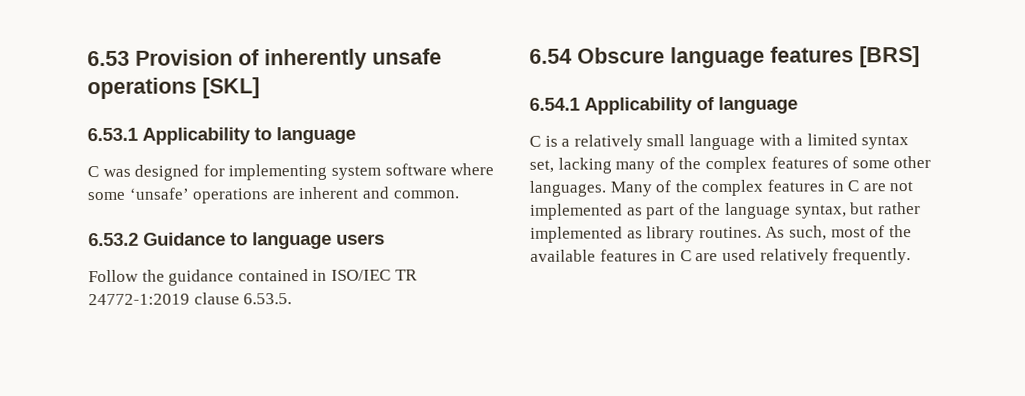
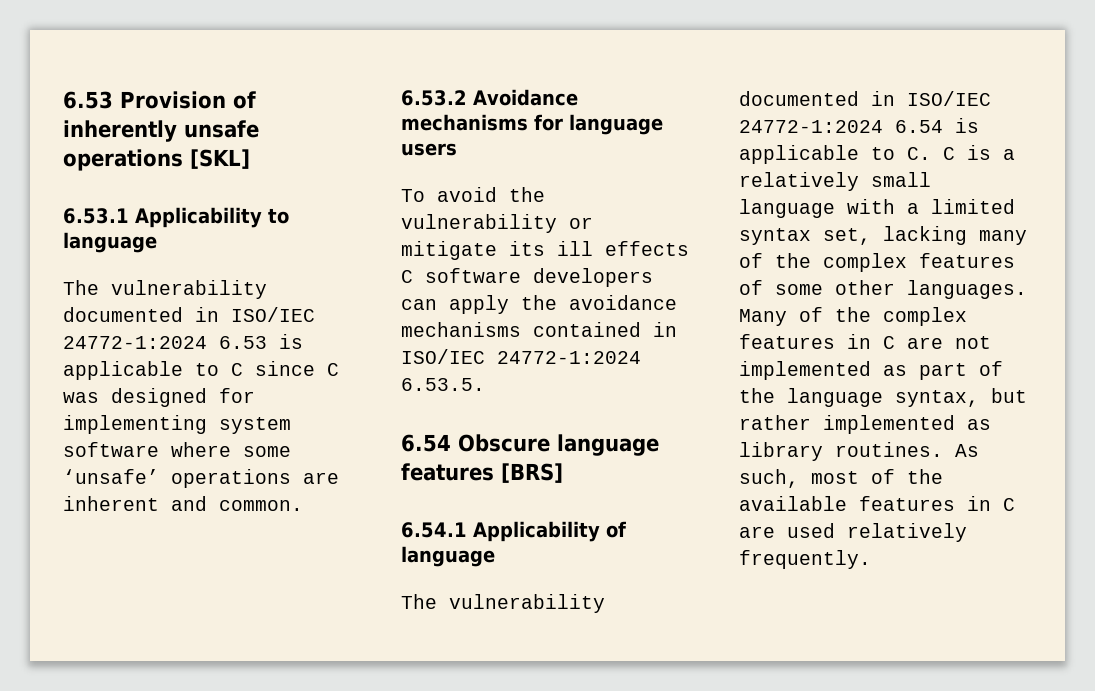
(356, 135) none -> [63,280,267,299] [63,307,315,322] [63,334,303,349] [63,361,315,380] The vulnerability documented in ISO/IEC 24772-1:2024 6.53 is applicable to C since
[143,232,248,246] Guidance to -> [473,89,578,106] [401,114,563,131] Avoidance mechanisms for
[88,268,418,286] [88,292,240,306] Follow the guidance contained in ISO/IEC TR 24772-1:2019 clause -> [401,187,545,202] [401,214,593,233] [401,241,689,260] [401,268,653,287] [401,295,677,314] [401,322,677,337] [401,349,641,364] To avoid the vulnerability or mitigate its ill effects C software developers can apply the avoidance mechanisms contained in ISO/IEC 24772-1:2024
(798, 105) none -> [401,594,605,613] [739,91,991,106] [739,118,979,133] [739,145,931,164] The vulnerability documented in ISO/IEC 24772-1:2024 6.54 is applicable to C.

